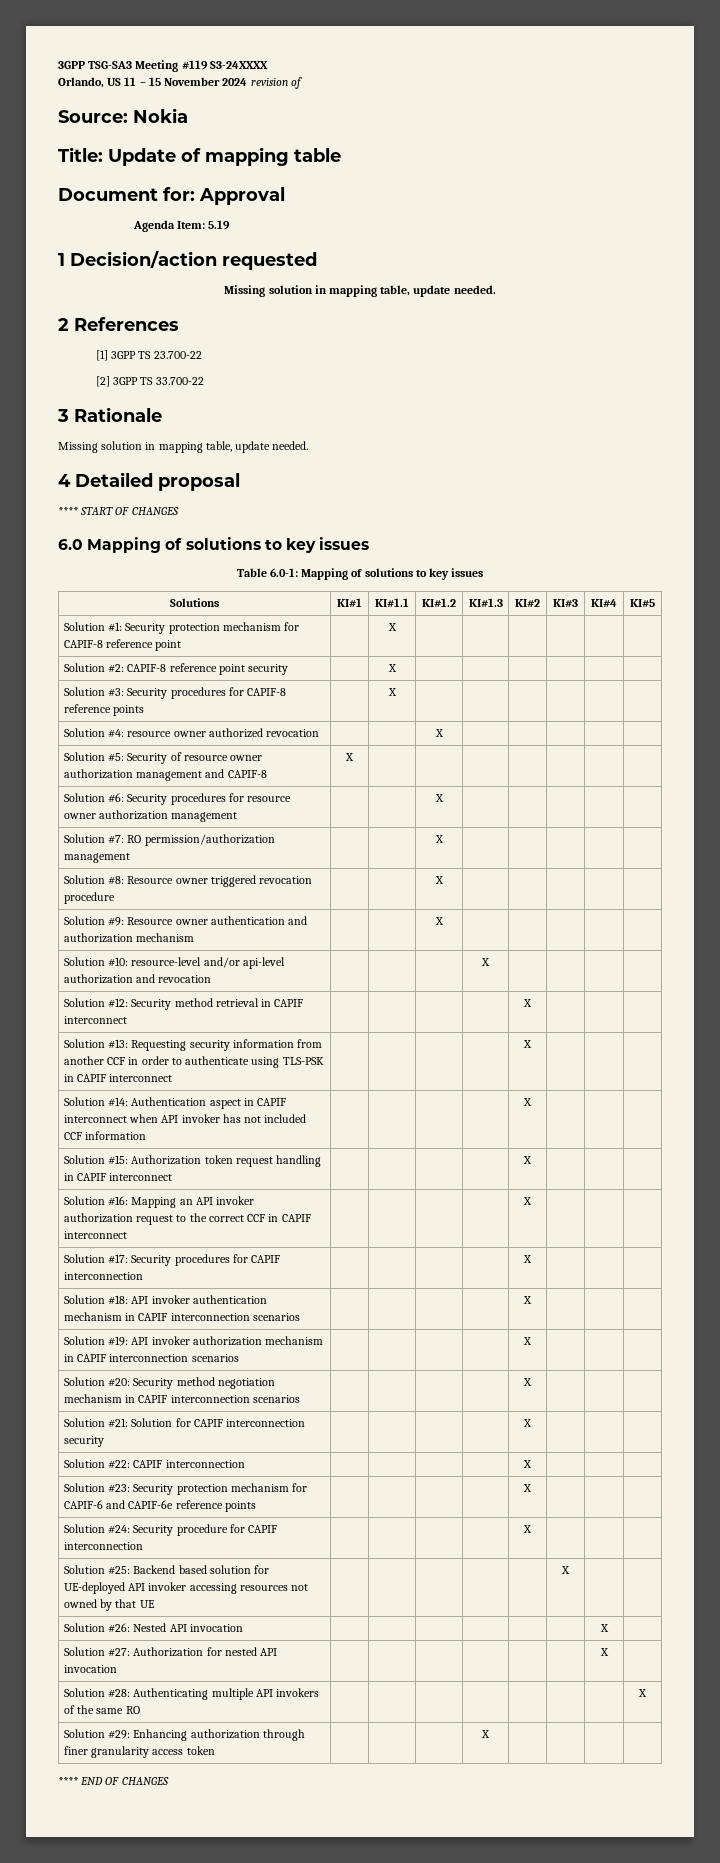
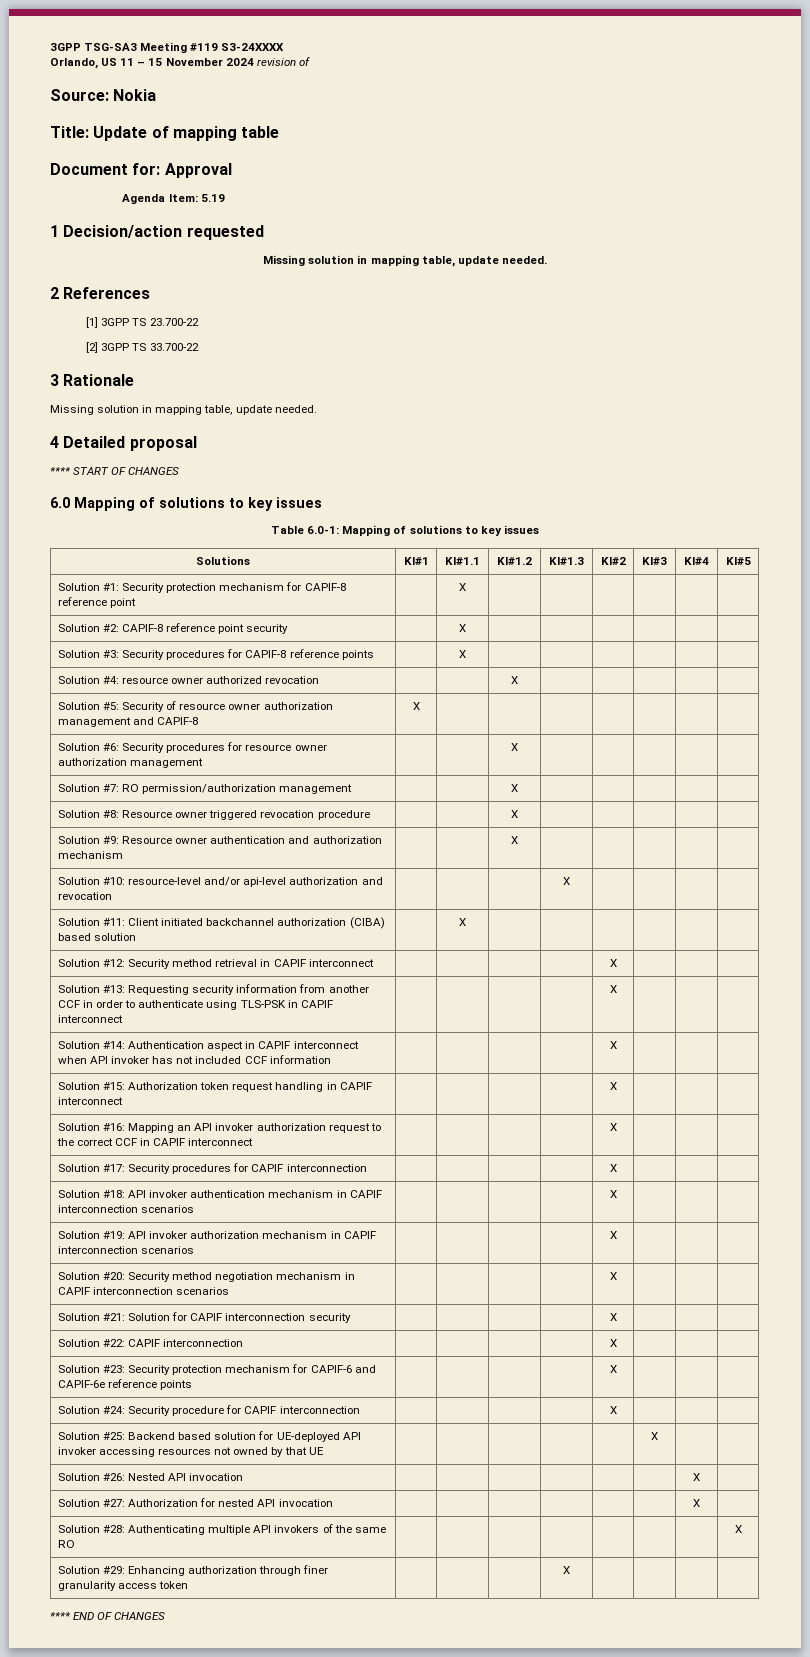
(490, 962) none -> [57,917,385,929] [57,933,136,941] [459,918,466,926] // Solution #11: Client initiated backchannel authorization (CIBA) based solution | | X | | | | | |

